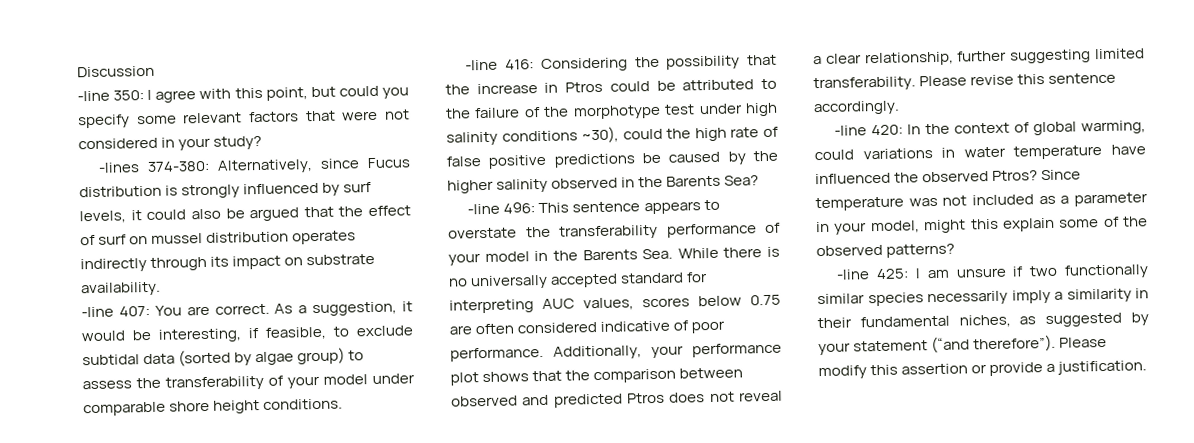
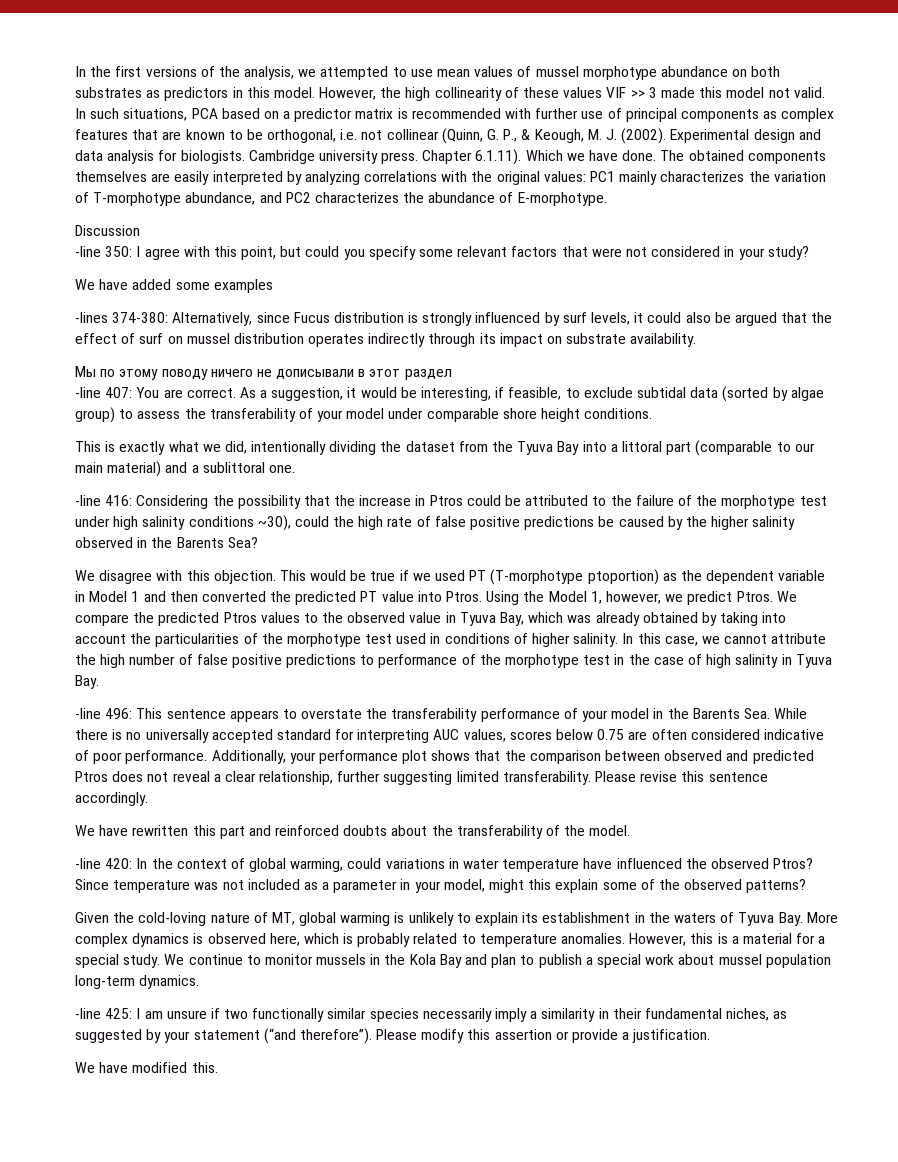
(77, 71) none -> [75,66,781,80] [75,87,825,101] [75,108,835,122] [75,128,821,144] [75,149,826,165] [75,171,826,185] [75,192,607,206] In the first versions of the analysis, we attempted to use mean values of mussel morphotype abundance on both substrates as predictors in this model. However, the high collinearity of these values VIF >> 3 made this model not valid. In such situations, PCA based on a predictor matrix is recommended with further use of principal components as complex features that are known to be orthogonal, i.e. not collinear (Quinn, G. P., & Keough, M. J. (2002). Experimental design and data analysis for biologists. Cambridge university press. Chapter 6.1.11). Which we have done. The obtained components themselves are easily interpreted by analyzing correlations with the original values: PC1 mainly characterizes the variation of T-morphotype abundance, and PC2 characterizes the abundance of E-morphotype. //
(263, 142) none -> [75,279,273,293] // We have added some examples
(161, 289) none -> [75,366,452,380] // Мы по этому поводу ничего не дописывали в этот раздел
(344, 404) none -> [75,440,815,456] [75,461,295,477] // This is exactly what we did, intentionally dividing the dataset from the Tyuva Bay into a littoral part (comparable to our main material) and a sublittoral one.
(760, 180) none -> [75,569,826,585] [75,591,797,605] [75,612,787,626] [75,633,827,647] [75,654,832,668] [75,675,99,689] // We disagree with this objection. This would be true if we used PT (T-morphotype ptoportion) as the dependent variable in Model 1 and then converted the predicted PT value into Ptros. Using the Model 1, however, we predict Ptros. We compare the predicted Ptros values to the observed value in Tyuva Bay, which was already obtained by taking into account the particularities of the morphotype test used in conditions of higher salinity. In this case, we cannot attribute the high number of false positive predictions to performance of the morphotype test in the case of high salinity in Tyuva Bay.
(900, 108) none -> [75,825,631,839] // We have rewritten this part and reinforced doubts about the transferability of the model.
(956, 250) none -> [75,912,838,926] [75,933,826,947] [75,954,831,968] [75,975,200,989] // Given the cold-loving nature of MT, global warming is unlikely to explain its establishment in the waters of Tyuva Bay. More complex dynamics is observed here, which is probably related to temperature anomalies. However, this is a material for a special study. We continue to monitor mussels in the Kola Bay and plan to publish a special work about mussel population long-term dynamics.
(1148, 367) none -> [75,1062,218,1073] // We have modified this.

